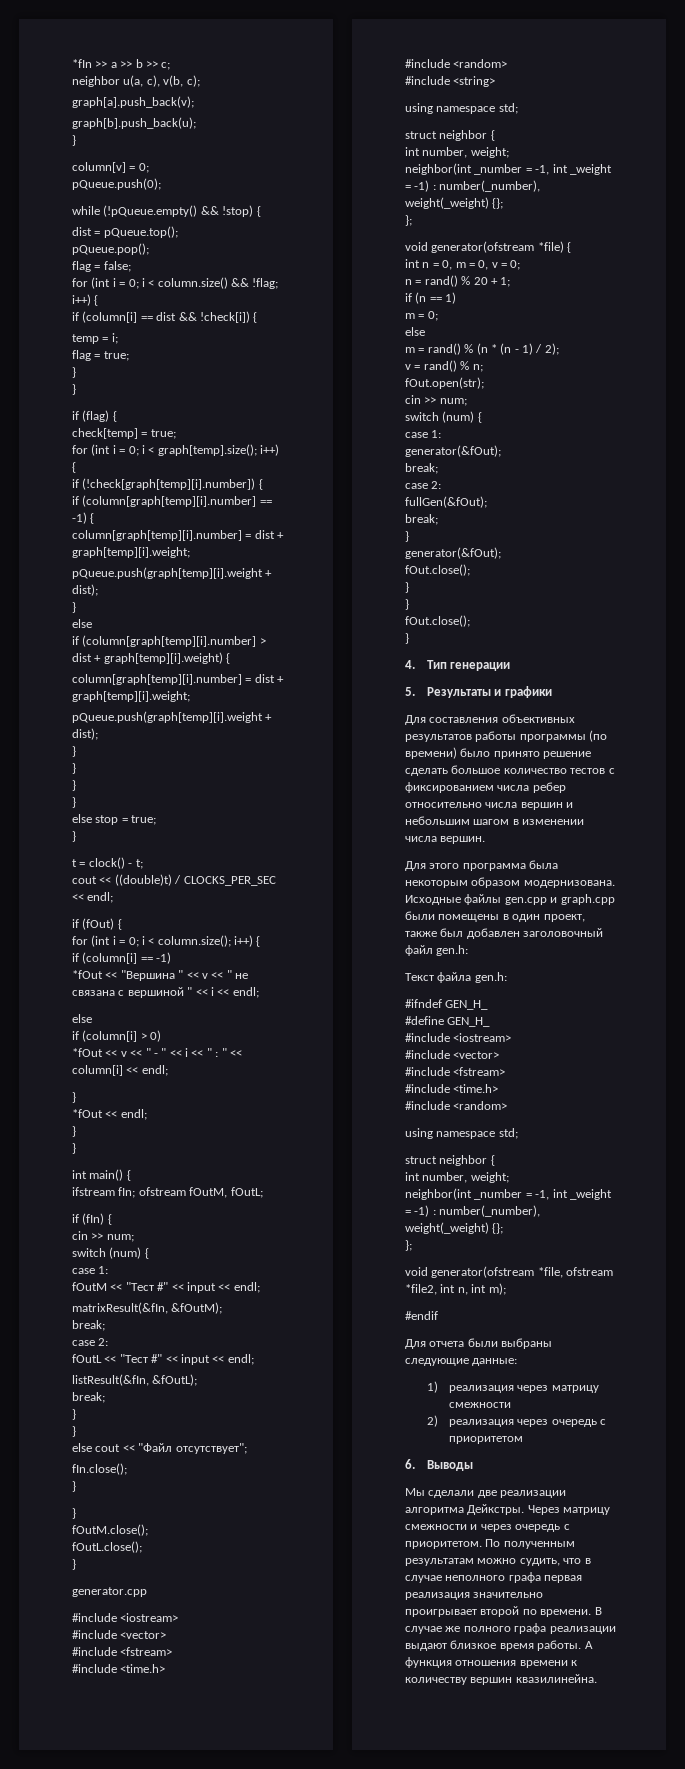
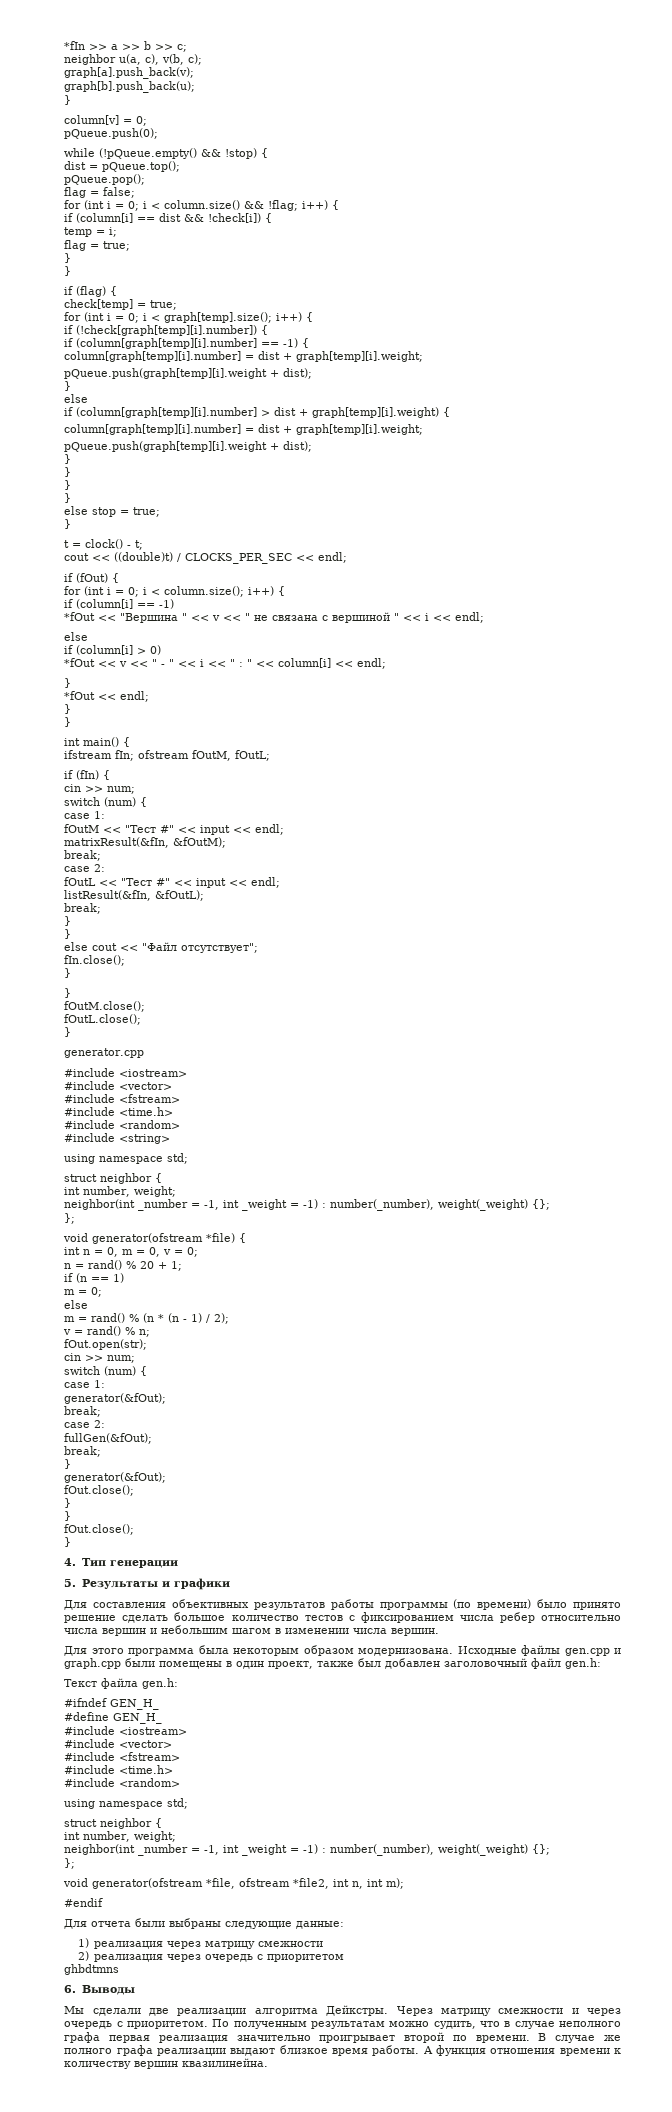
(524, 1440) none -> [64,1964,120,1975] // ghbdtmns

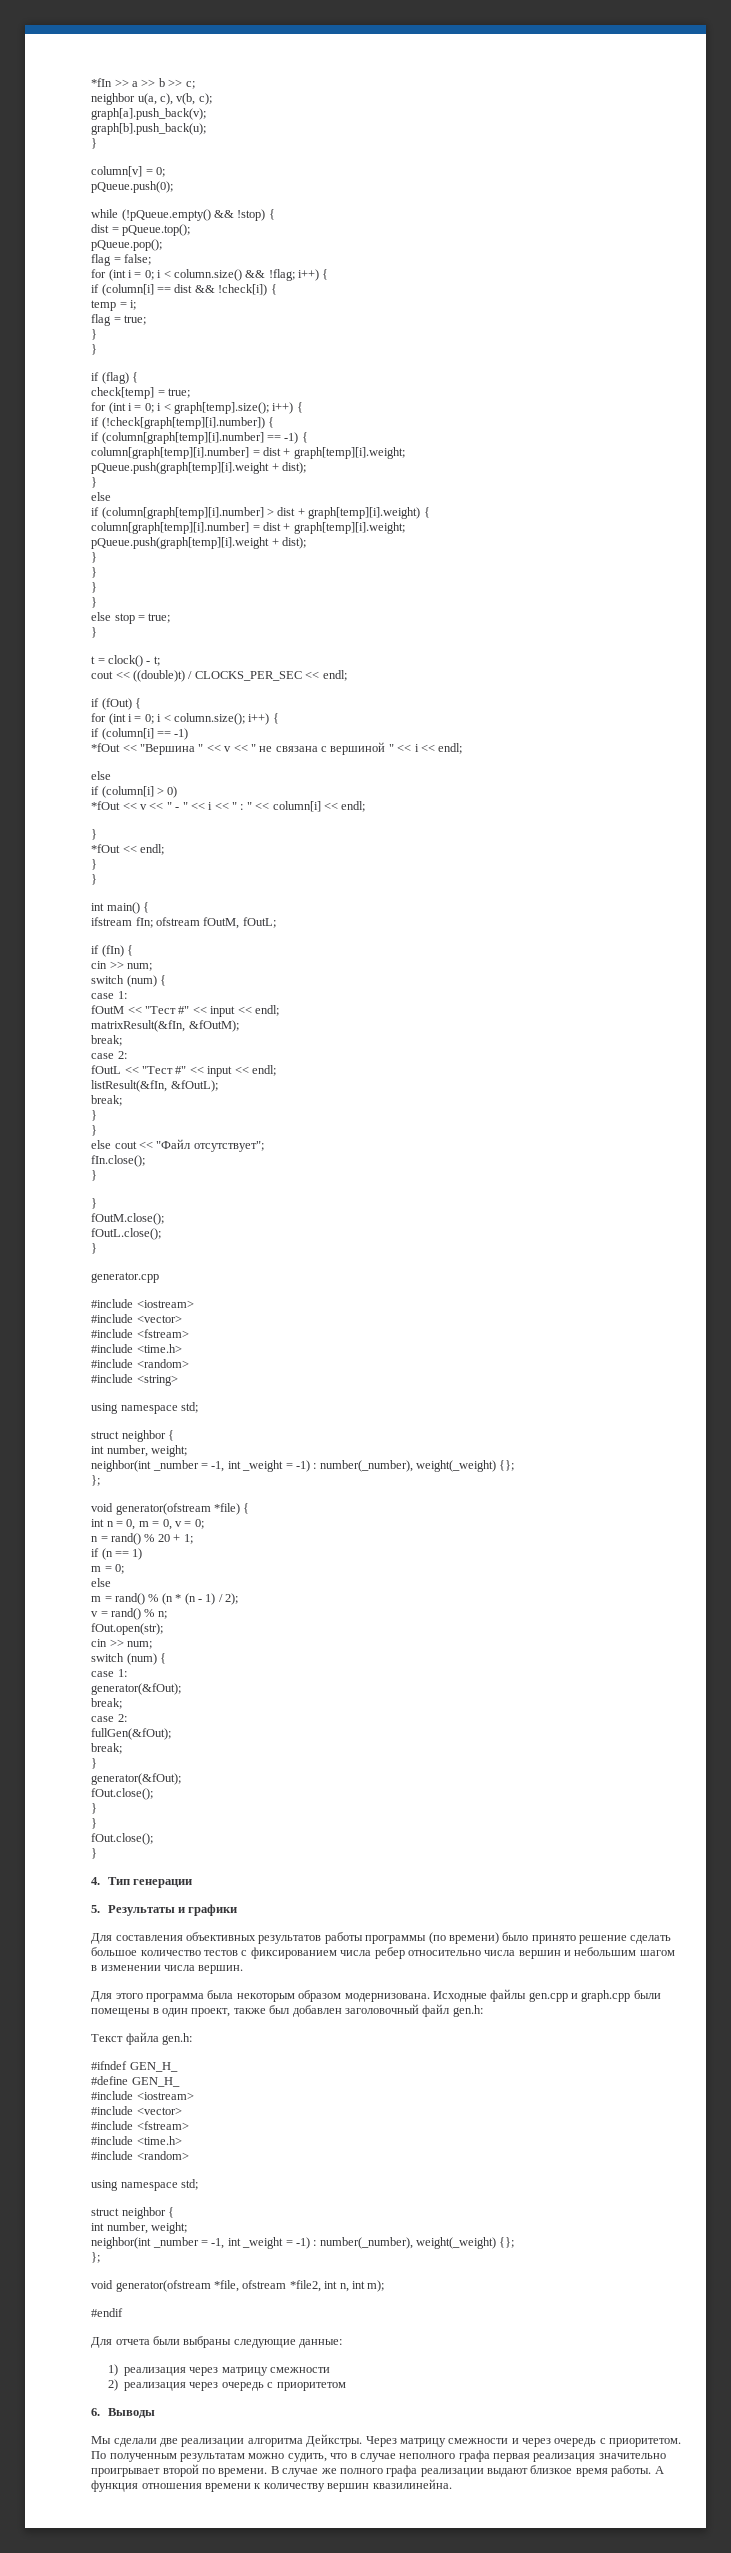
[64,1964,120,1975] // ghbdtmns -> (346, 2386) none

